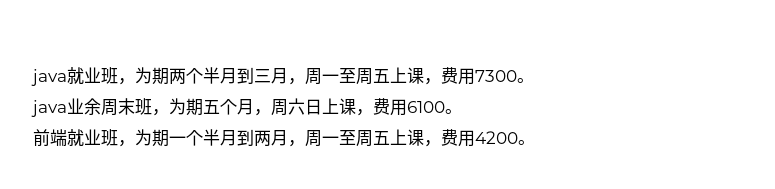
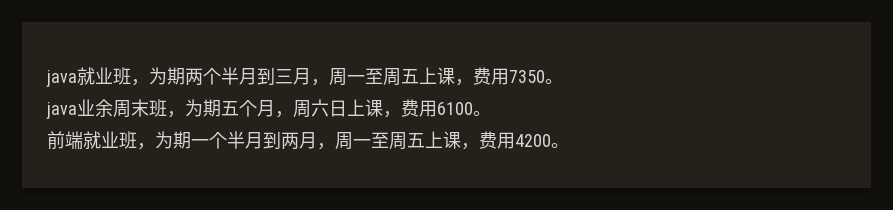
[475,70,517,82] 7300 -> [509,70,545,83] 7350

